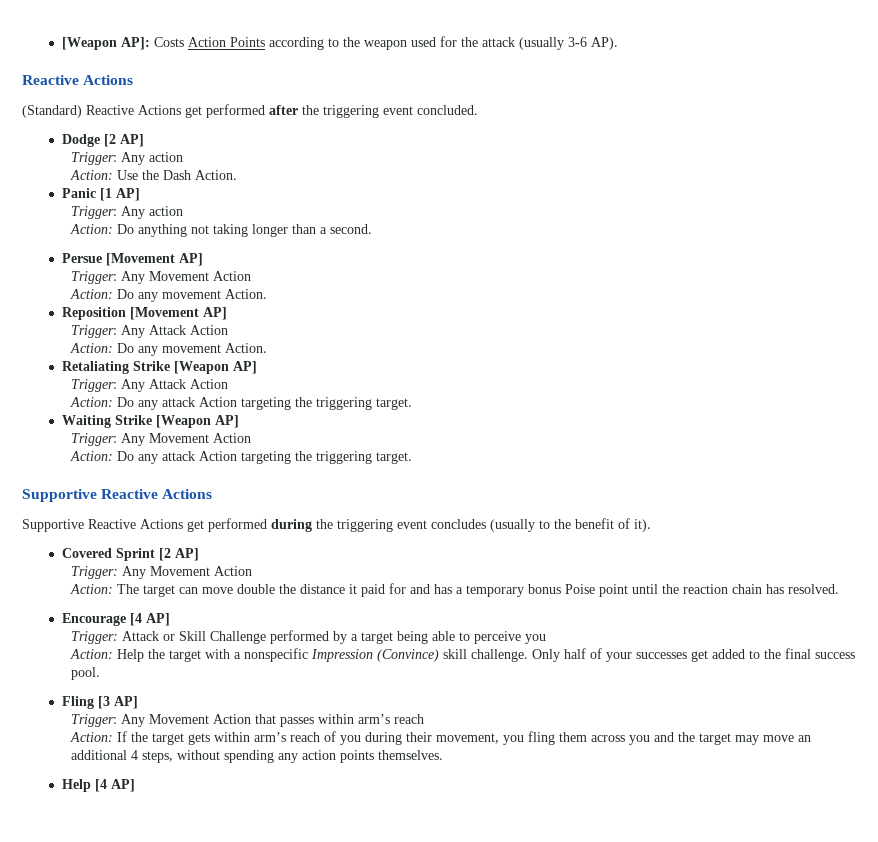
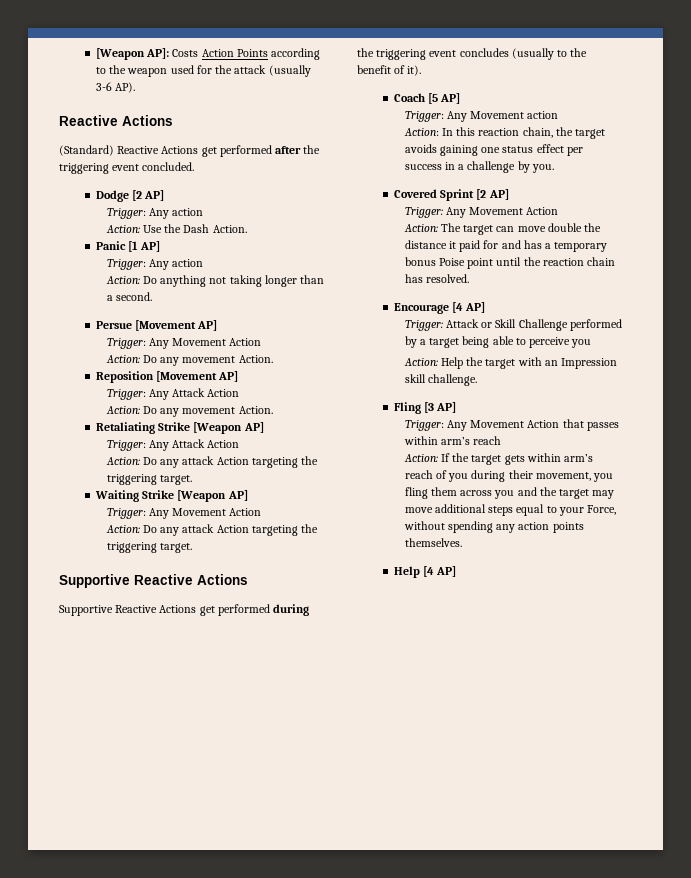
(651, 525) none -> [393,93,461,104] [404,111,559,122] [403,127,606,139] [404,144,583,156] [404,161,554,173] // Coach [5 AP] // Trigger: Any Movement action // Action: In this reaction chain, the target avoids gaining one status effect per success in a challenge by you.
[233,648,855,662] [70,667,100,680] a nonspecific Impression (Convince) skill challenge. Only half of your successes get added to the final success pool. -> [544,358,618,369] [404,374,477,386] an Impression skill challenge.
[797,735,811,742] [70,750,173,763] an additional 4 steps, -> [434,504,617,516] additional steps equal to your Force,

